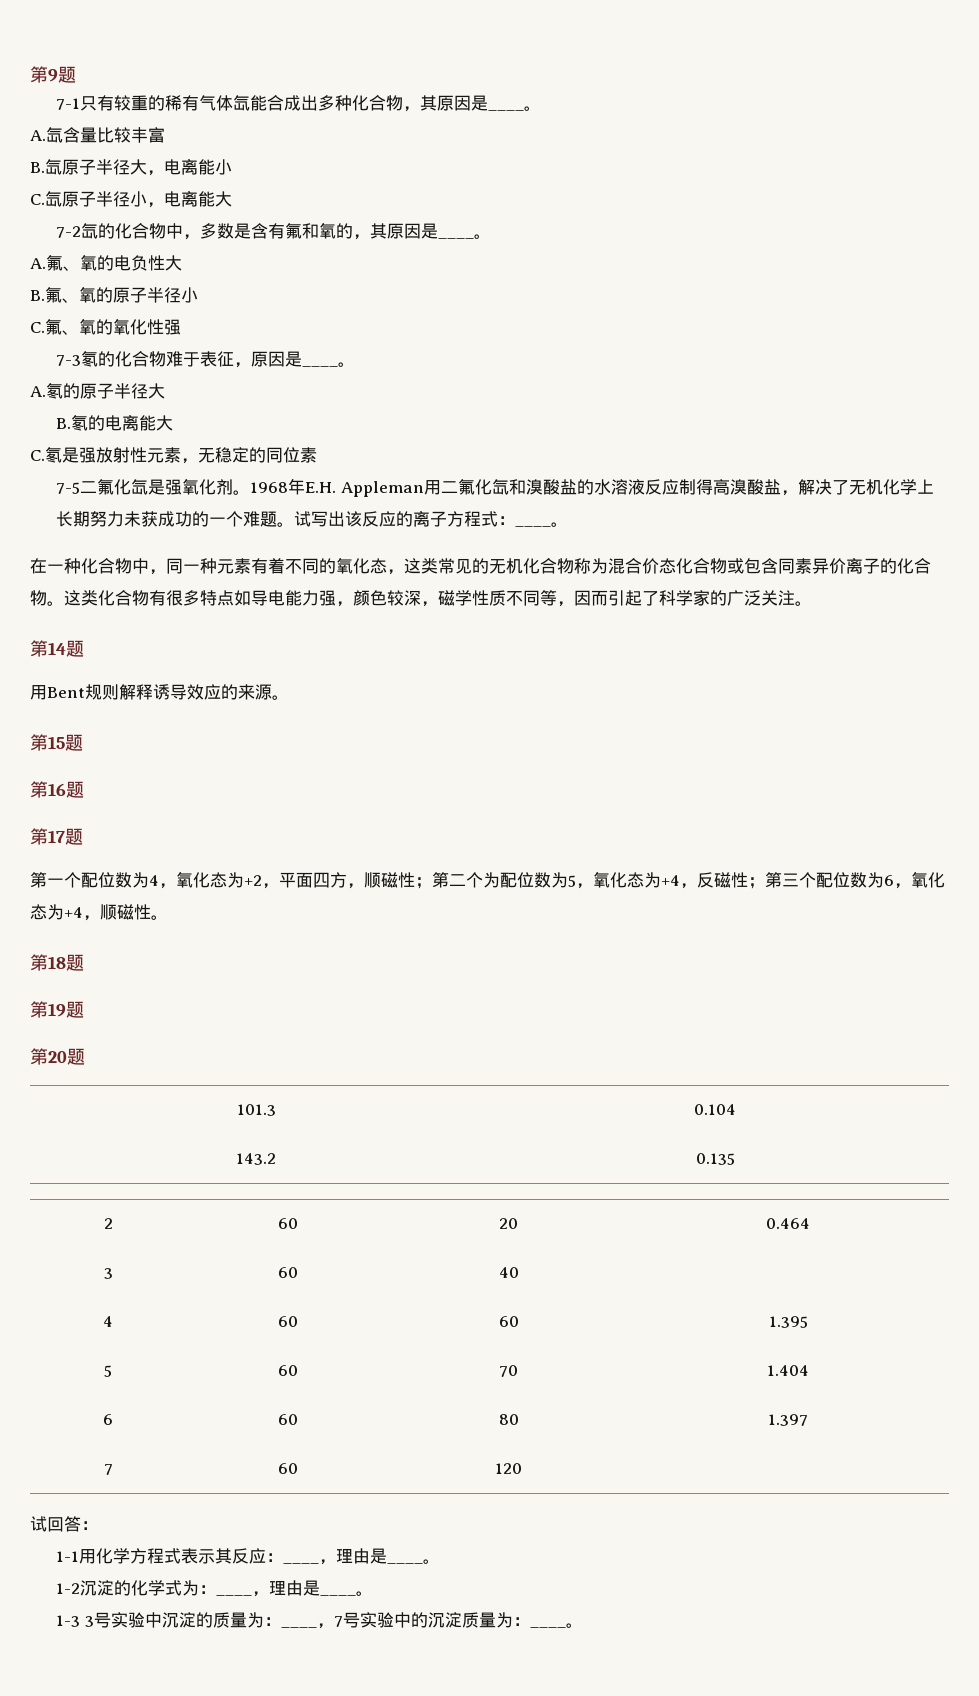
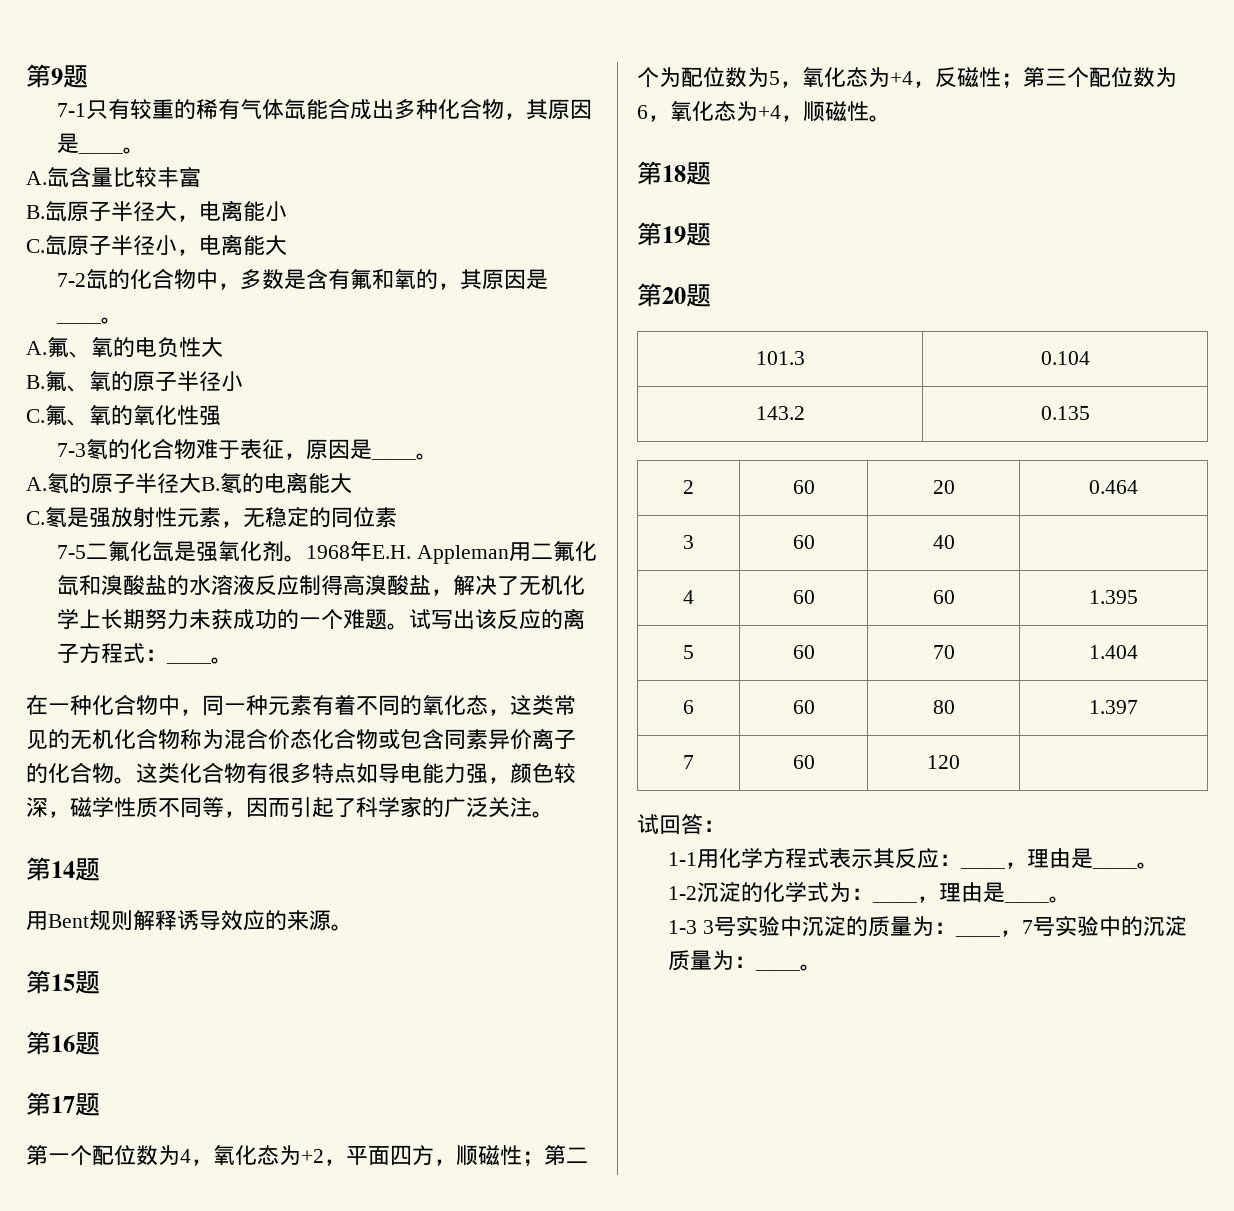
(165, 391) // -> (201, 483) none

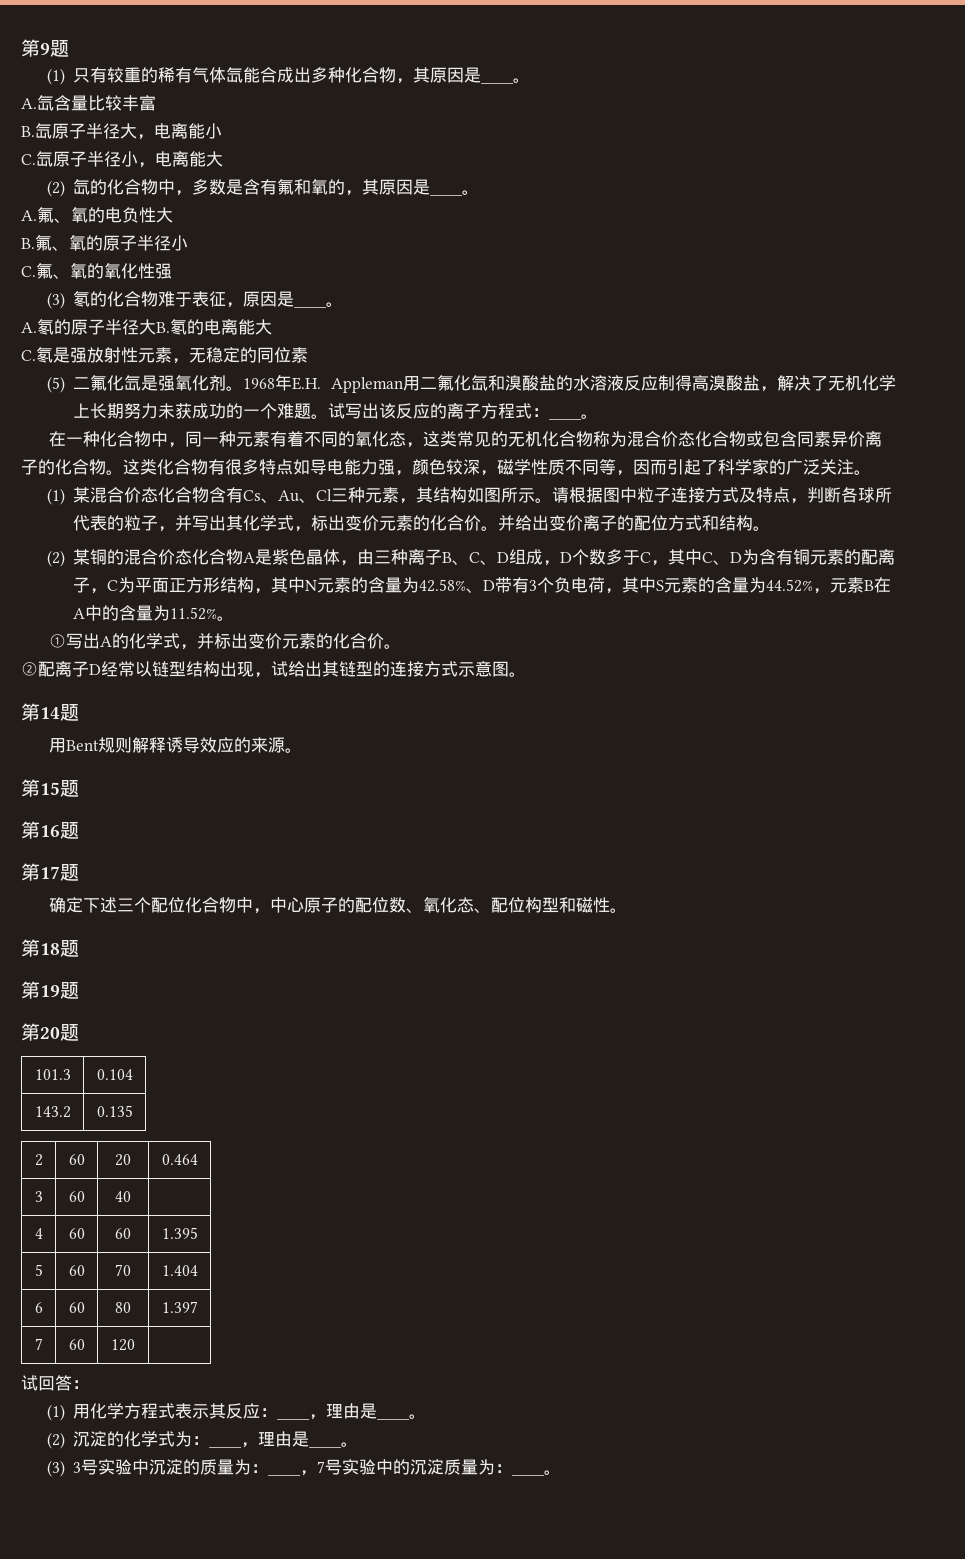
[57,103,87,117] 7-1 -> [46,68,65,85] (1)
[57,273,87,287] 7-2 -> [46,180,65,197] (2)
[57,443,87,457] 7-3 -> [46,292,65,309] (3)
[57,545,87,559] 7-5 -> [46,376,65,393] (5)
(554, 814) none -> [46,487,893,505] [73,515,771,532] [46,549,896,567] [73,577,892,594] [73,605,235,621] [49,633,402,650] [21,661,526,678] // (1)某混合价态化合物含有Cs、Au、Cl三种元素，其结构如图所示。请根据图中粒子连接方式及特点，判断各球所代表的粒子，并写出其化学式，标出变价元素的化合价。并给出变价离子的配位方式和结构。 // (2)某铜的混合价态化合物A是紫色晶体，由三种离子B、C、D组成，D个数多于C，其中C、D为含有铜元素的配离子，C为平面正方形结构，其中N元素的含量为42.58%、D带有3个负电荷，其中S元素的含量为44.52%，元素B在A中的含量为11.52%。 // ①写出A的化学式，并标出变价元素的化合价。 // ②配离子D经常以链型结构出现，试给出其链型的连接方式示意图。
[26,1144,588,1166] [637,66,1177,88] [637,100,825,122] 第一个配位数为4，氧化态为+2，平面四方，顺磁性；第二个为配位数为5，氧化态为+4，反磁性；第三个配位数为6，氧化态为+4，顺 -> [49,897,577,914] 确定下述三个配位化合物中，中心原子的配位数、氧化态、配位构型和
[668,852,698,866] 1-1 -> [46,1404,65,1421] (1)
[668,886,698,900] 1-2 -> [46,1432,65,1449] (2)
[668,920,698,934] 1-3 -> [46,1460,65,1477] (3)

